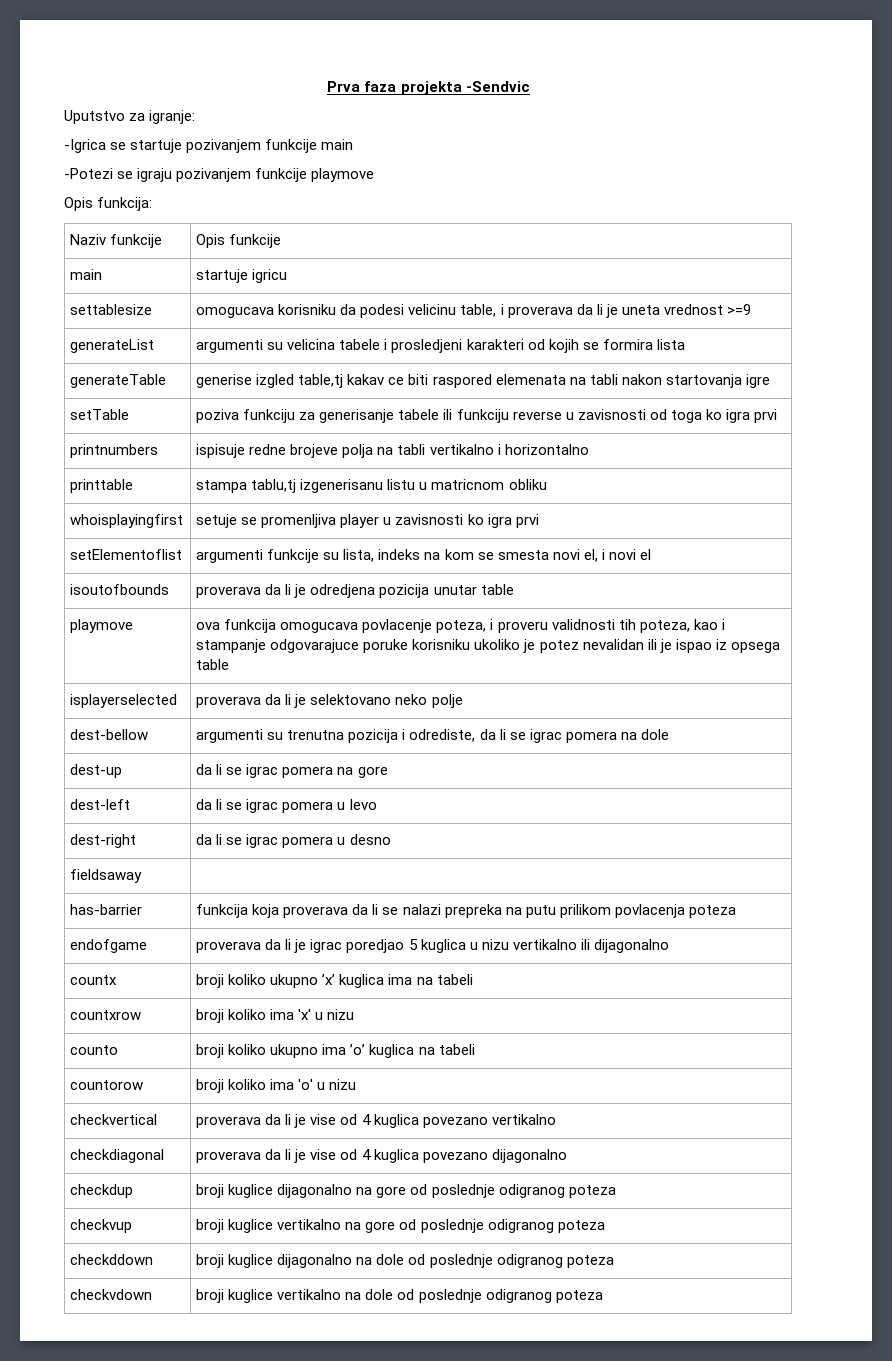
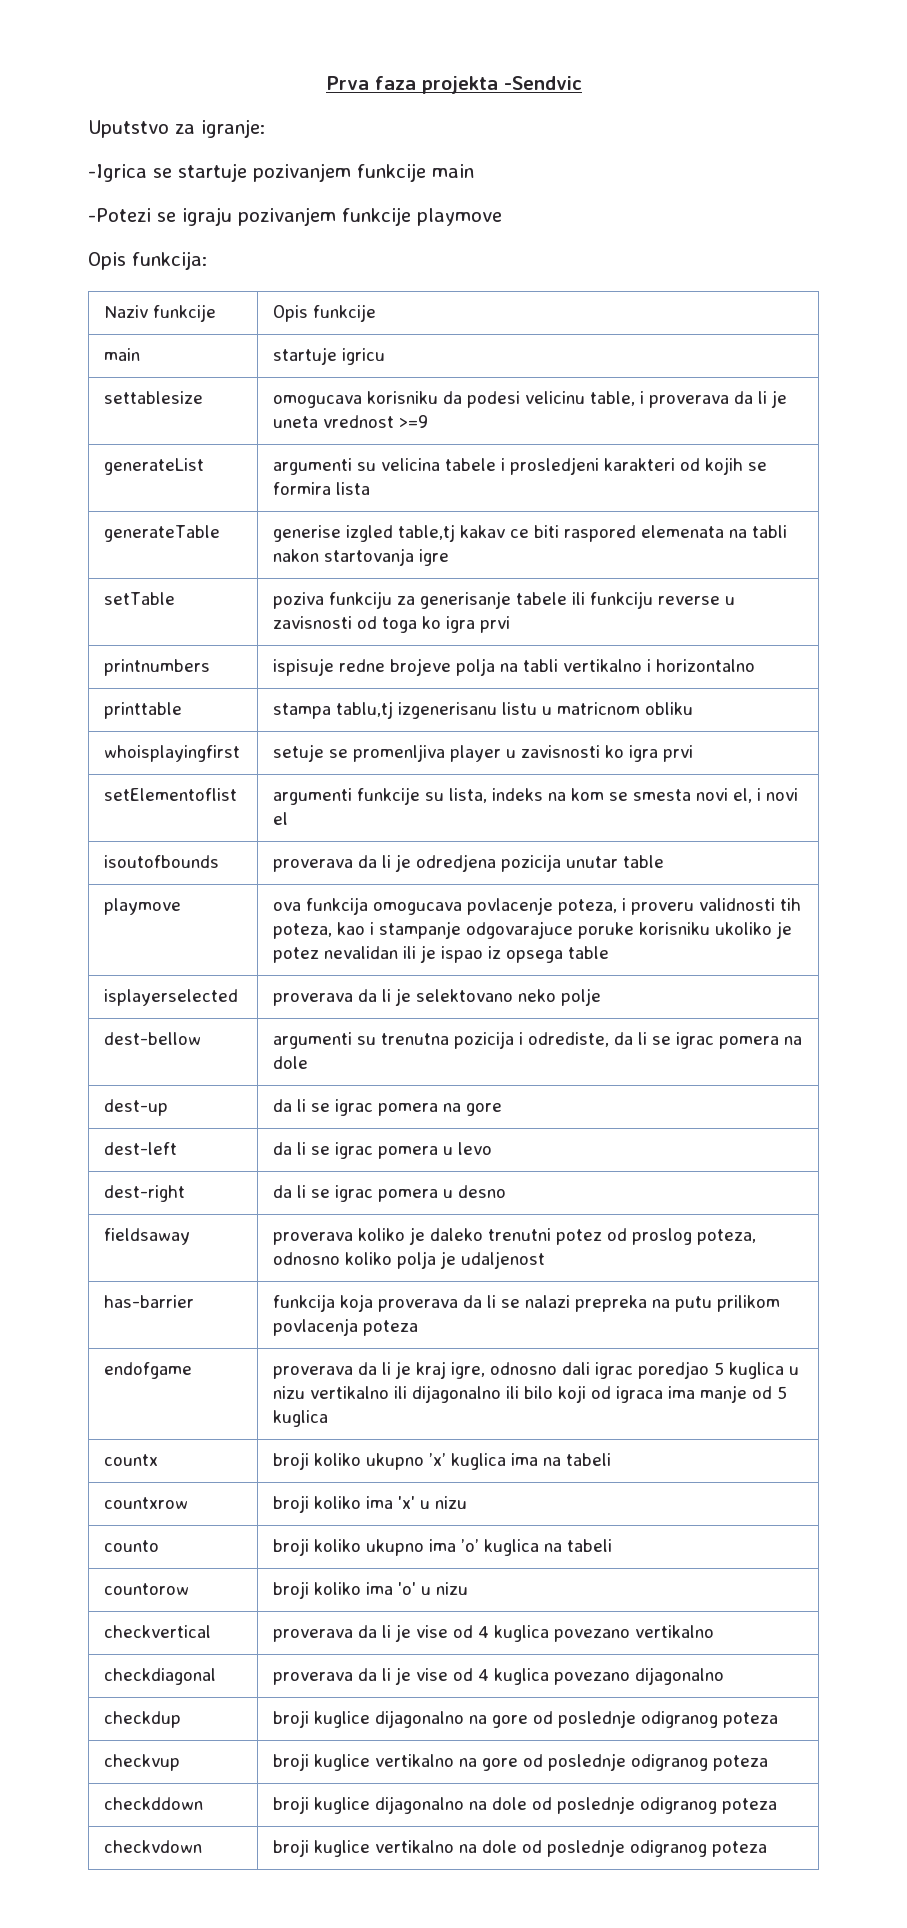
(143, 876) none -> [273,1227,757,1245] [273,1251,546,1269] proverava koliko je daleko trenutni potez od proslog poteza, odnosno koliko polja je udaljenost
(307, 946) none -> [416,1361,591,1379] kraj igre, odnosno dali
(669, 946) none -> [506,1385,788,1403] [273,1410,329,1427] ili bilo koji od igraca ima manje od 5 kuglica

